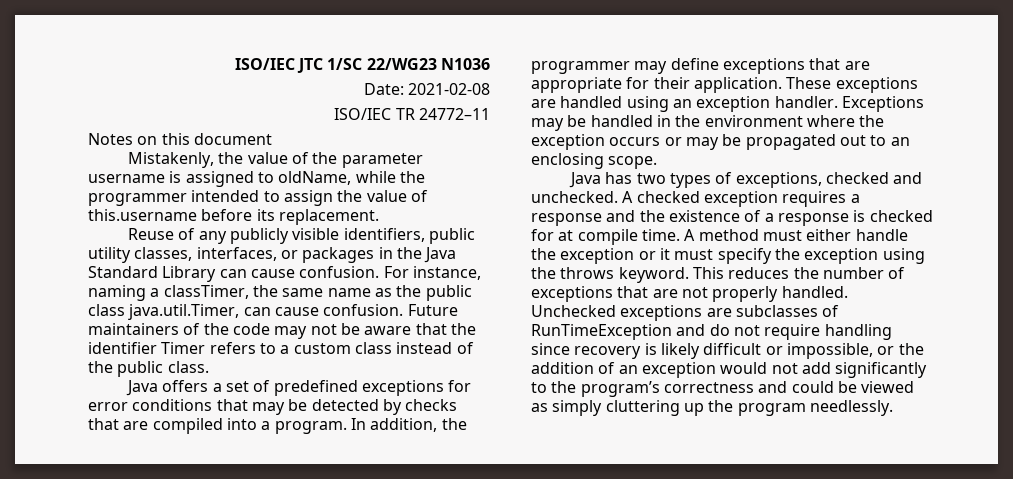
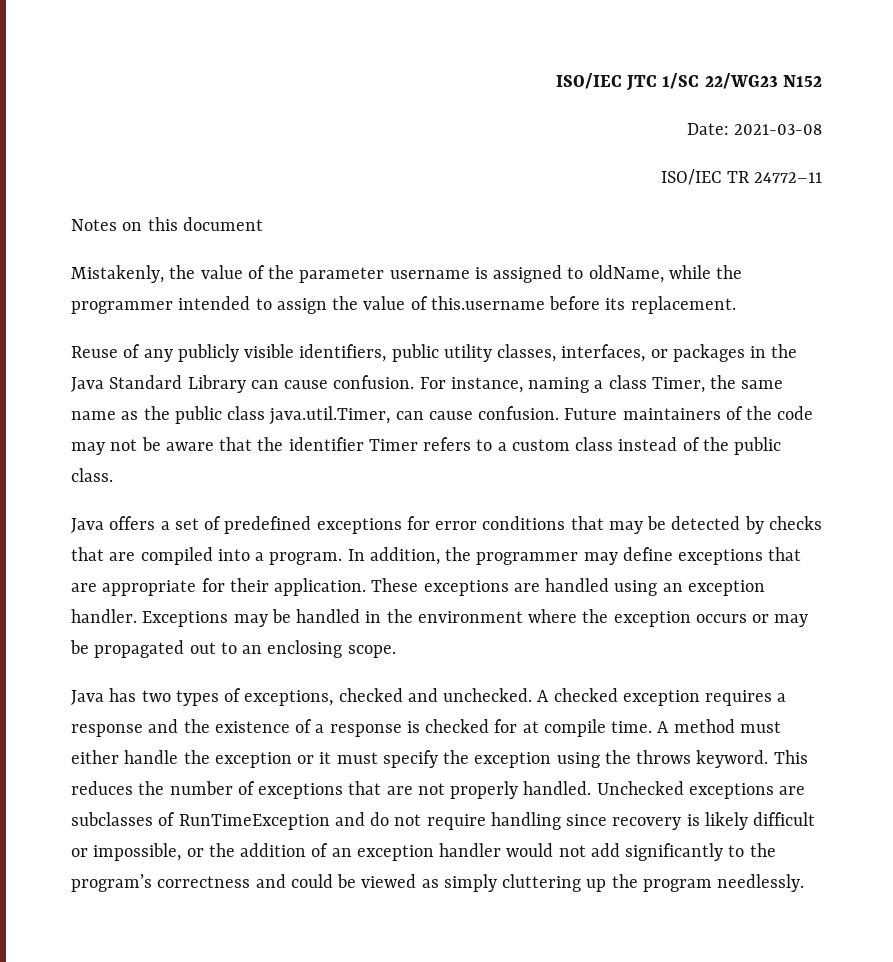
[441,58,490,70] N1036 -> [783,75,822,87] N152
[408,83,490,95] 2021-02-08 -> [734,124,822,135] 2021-03-08
[163,285,249,299] classTimer, -> [608,375,705,393] class Timer,
(716, 370) none -> [439,843,502,857] handler

